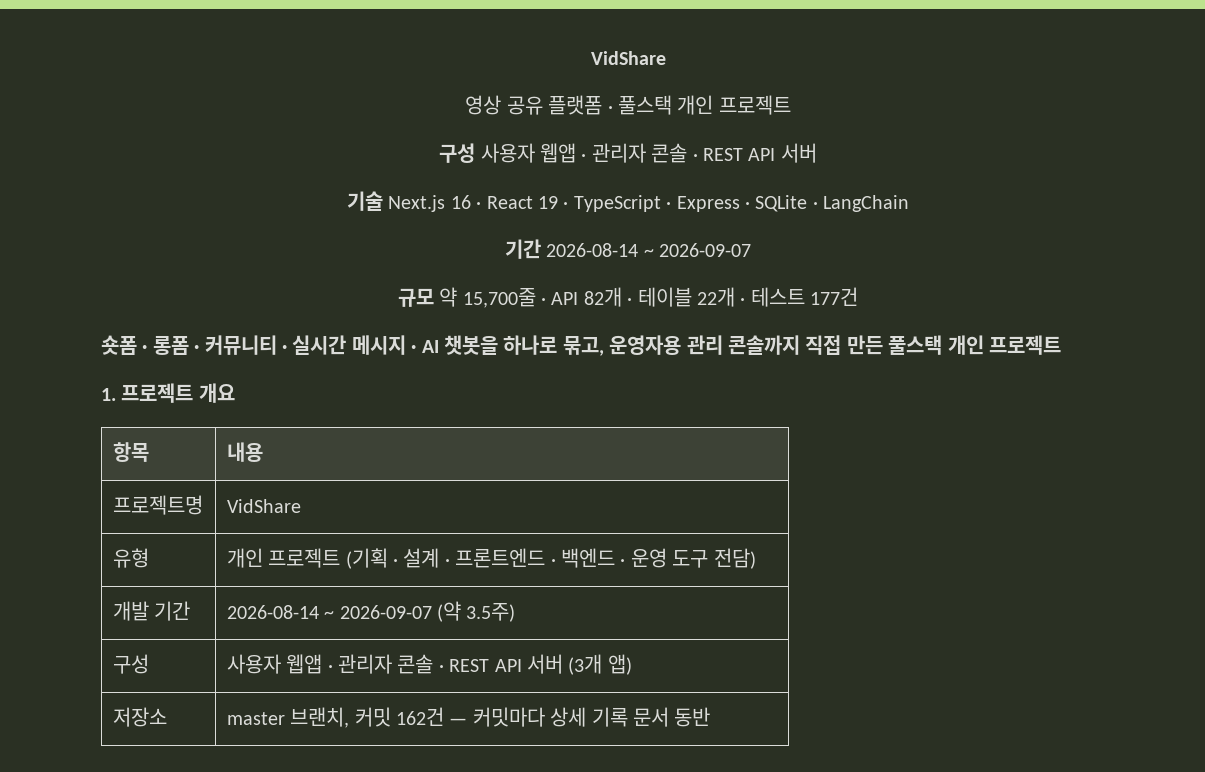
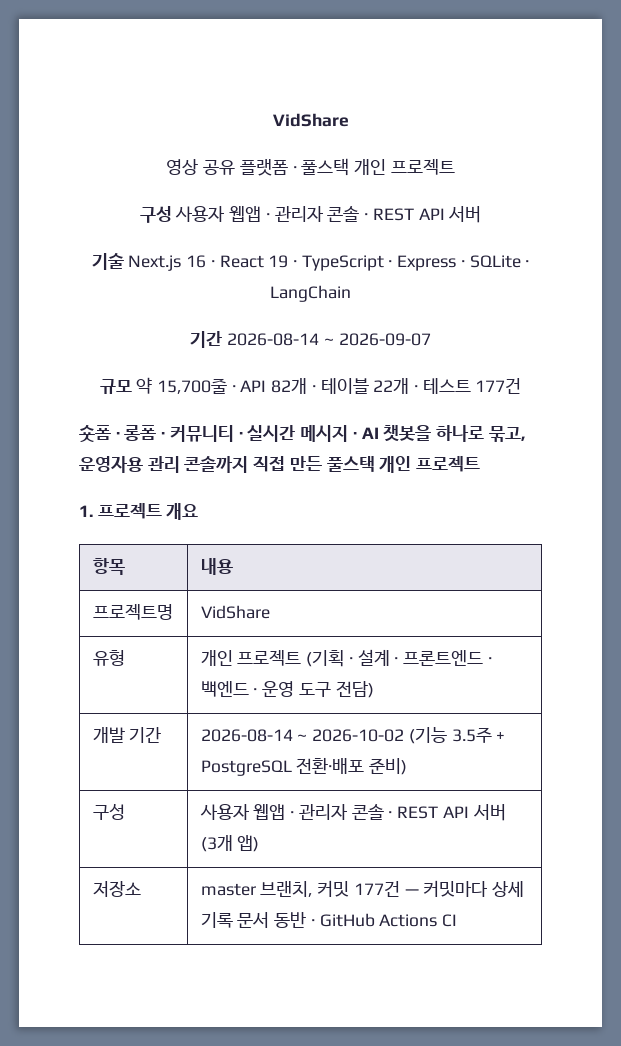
[339,601,516,622] 2026-09-07 (약 3.5주) -> [312,727,506,744] [200,757,408,776] 2026-10-02 (기능 3.5주 + PostgreSQL 전환·배포 준비)
[396,707,445,726] 162건 -> [353,881,400,897] 177건
(711, 717) none -> [310,913,458,927] · GitHub Actions CI

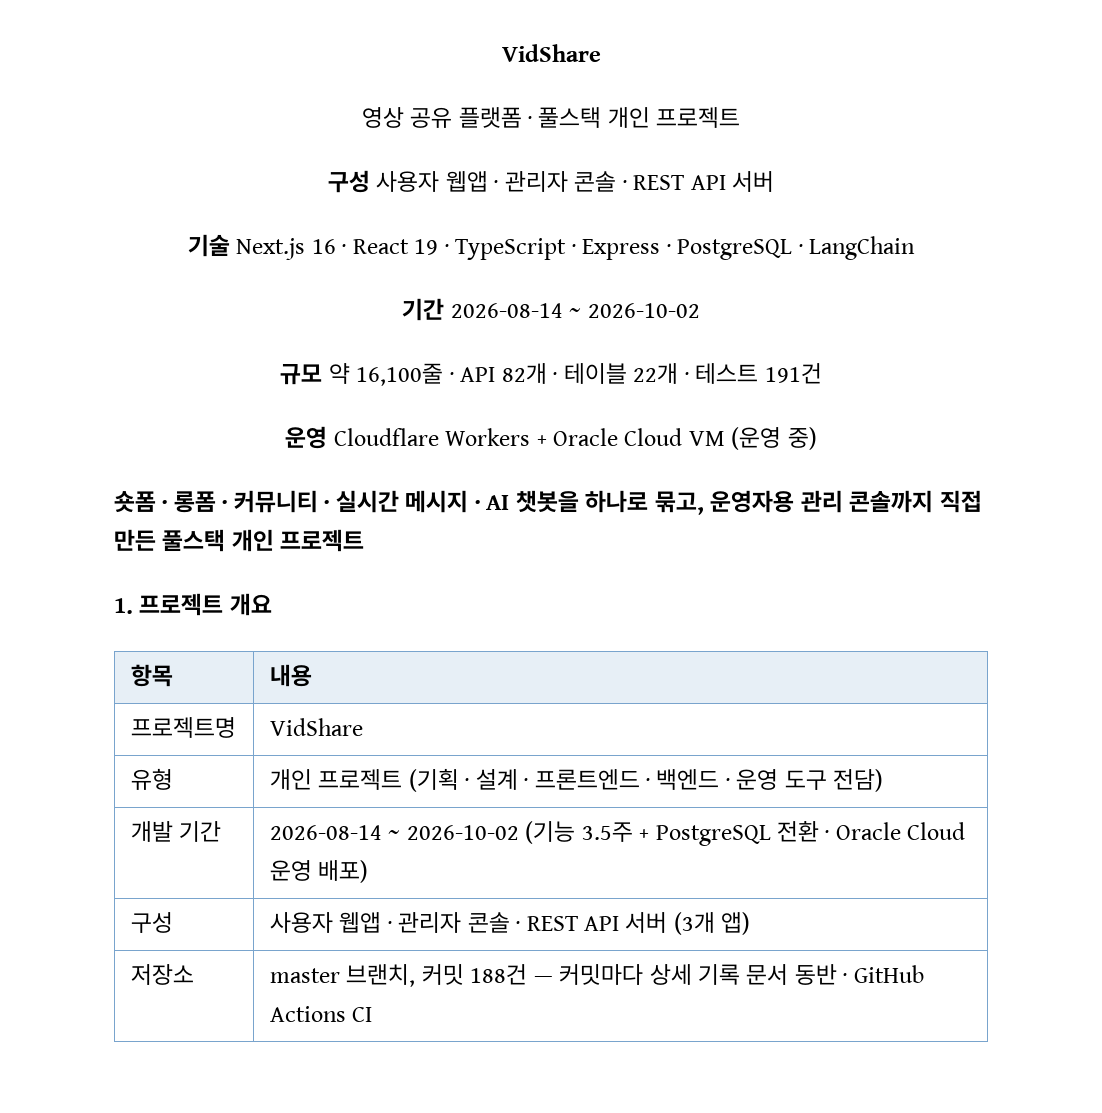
[469,255,521,268] SQLite -> [677,239,793,260] PostgreSQL
[338,333,431,346] 2026-09-07 -> [587,303,700,318] 2026-10-02
[156,378,227,394] 15,700줄 -> [356,363,444,386] 16,100줄
[475,378,522,394] 177건 -> [764,363,822,384] [285,426,817,450] 191건 // 운영 Cloudflare Workers + Oracle Cloud VM (운영 중)
[296,757,408,775] 전환·배포 준비) -> [777,821,966,842] [269,860,369,883] 전환 · Oracle Cloud 운영 배포)
[353,881,400,897] 177건 -> [470,964,528,985] 188건

